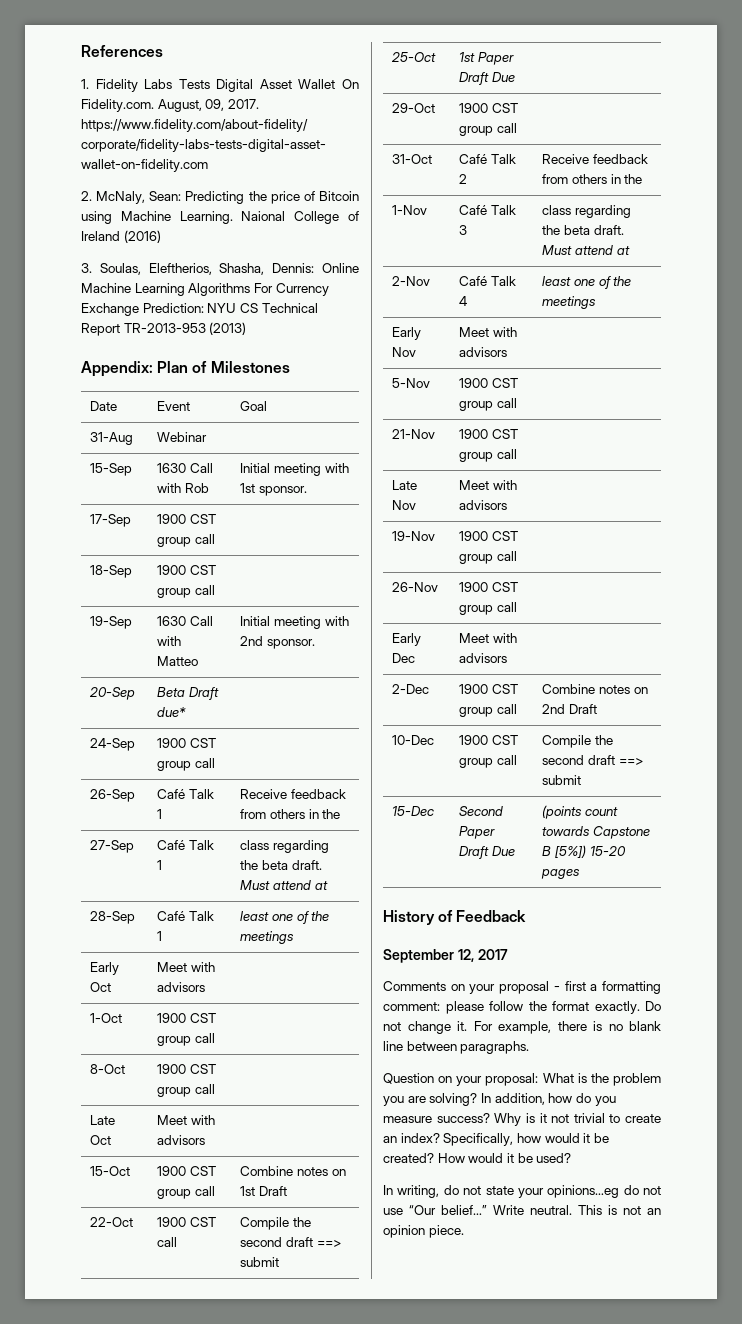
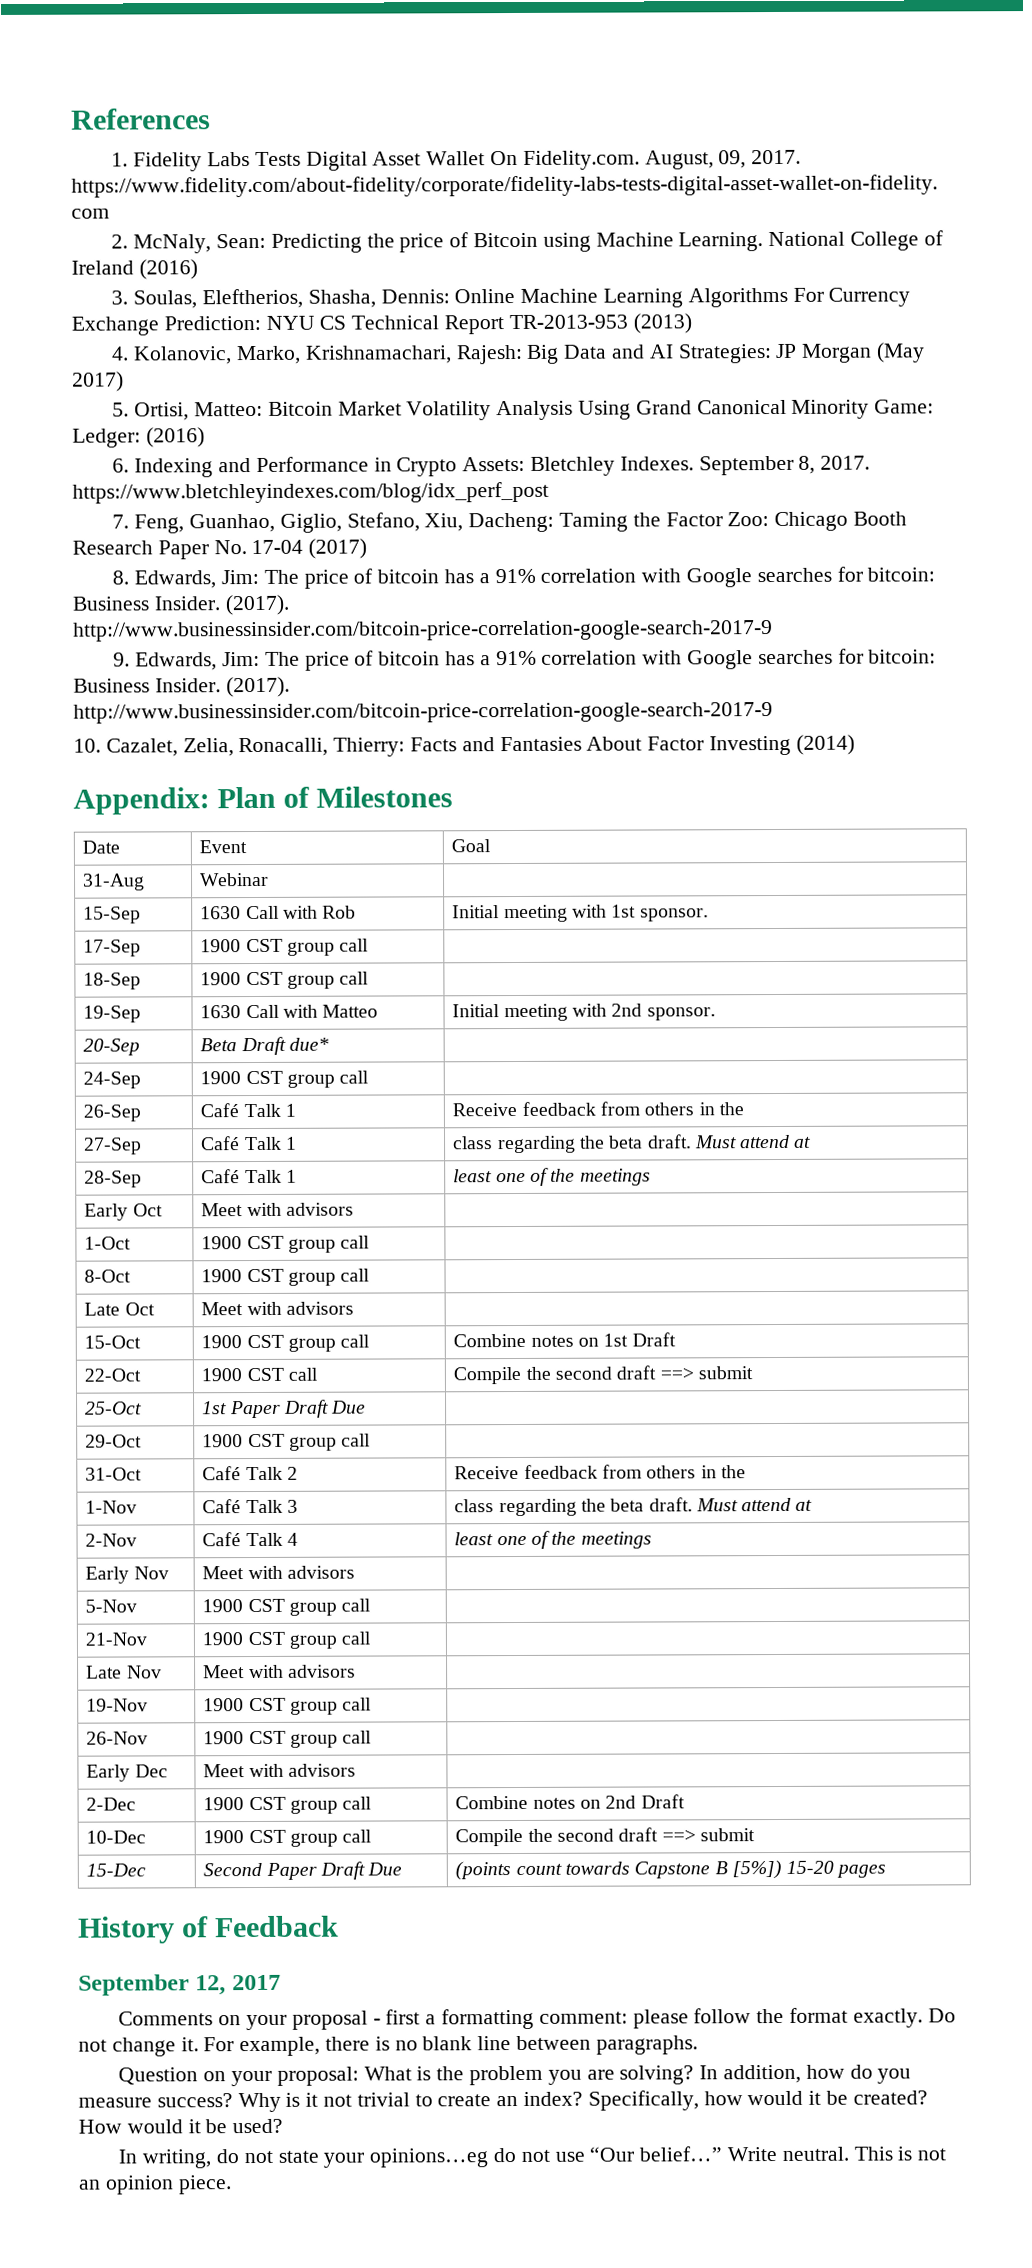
[241,211,286,221] Naional -> [768,231,846,247] National
(247, 328) none -> [111,342,926,365] [72,371,124,392] [112,399,935,421] [72,427,205,448] [112,455,871,478] [72,481,549,504] [112,511,908,534] [72,538,368,560] [112,566,936,589] [72,594,290,616] [73,620,773,642] [113,648,937,671] [73,676,290,698] [73,702,773,724] [73,734,855,757] // 4. Kolanovic, Marko, Krishnamachari, Rajesh: Big Data and AI Strategies: JP Morgan (May 2017) // 5. Ortisi, Matteo: Bitcoin Market Volatility Analysis Using Grand Canonical Minority Game: Ledger: (2016) // 6. Indexing and Performance in Crypto Assets: Bletchley Indexes. September 8, 2017. https://www.bletchleyindexes.com/blog/idx_perf_post // 7. Feng, Guanhao, Giglio, Stefano, Xiu, Dacheng: Taming the Factor Zoo: Chicago Booth Research Paper No. 17-04 (2017) // 8. Edwards, Jim: The price of bitcoin has a 91% correlation with Google searches for bitcoin: Business Insider. (2017). http://www.businessinsider.com/bitcoin-price-correlation-google-search-2017-9 // 9. Edwards, Jim: The price of bitcoin has a 91% correlation with Google searches for bitcoin: Business Insider. (2017). http://www.businessinsider.com/bitcoin-price-correlation-google-search-2017-9 // 10. Cazalet, Zelia, Ronacalli, Thierry: Facts and Fantasies About Factor Investing (2014)

